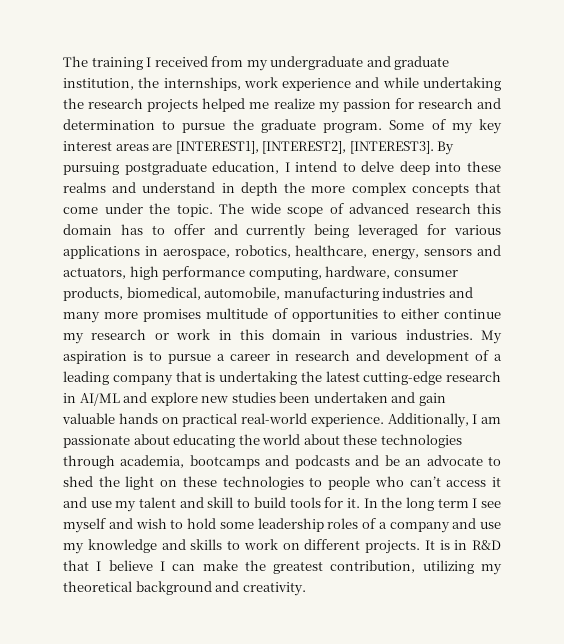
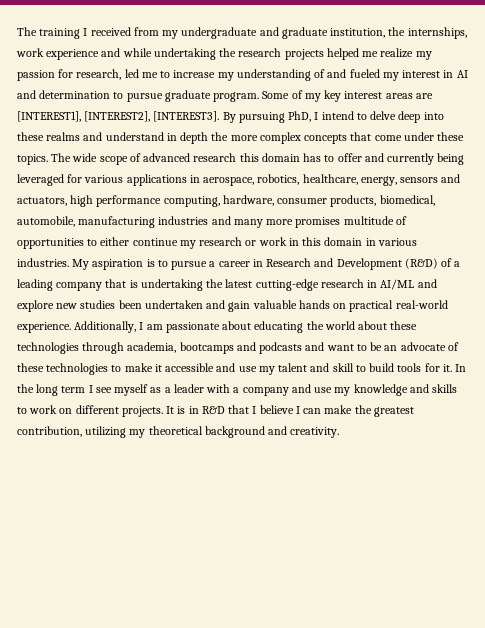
[417,98,473,109] research -> [76,69,468,81] research, led me to increase my understanding of and fueled my interest in AI
[232,119,254,130] the -> (163, 97) none
[124,161,280,175] postgraduate education, -> [288,111,312,122] PhD,
[149,203,213,217] the topic. -> [437,132,465,141] [17,154,48,165] these topics.
[295,350,469,364] research and development -> [266,258,438,270] Research and Development (R&D)
(380, 460) none -> [326,344,367,351] want to
[488,456,501,466] [63,476,502,490] to shed the light on these technologies to people who can’t access it -> [447,342,459,351] [17,363,215,375] of these technologies to make it accessible
[108,518,376,532] and wish to hold some leadership roles of -> [150,384,231,393] as a leader with

